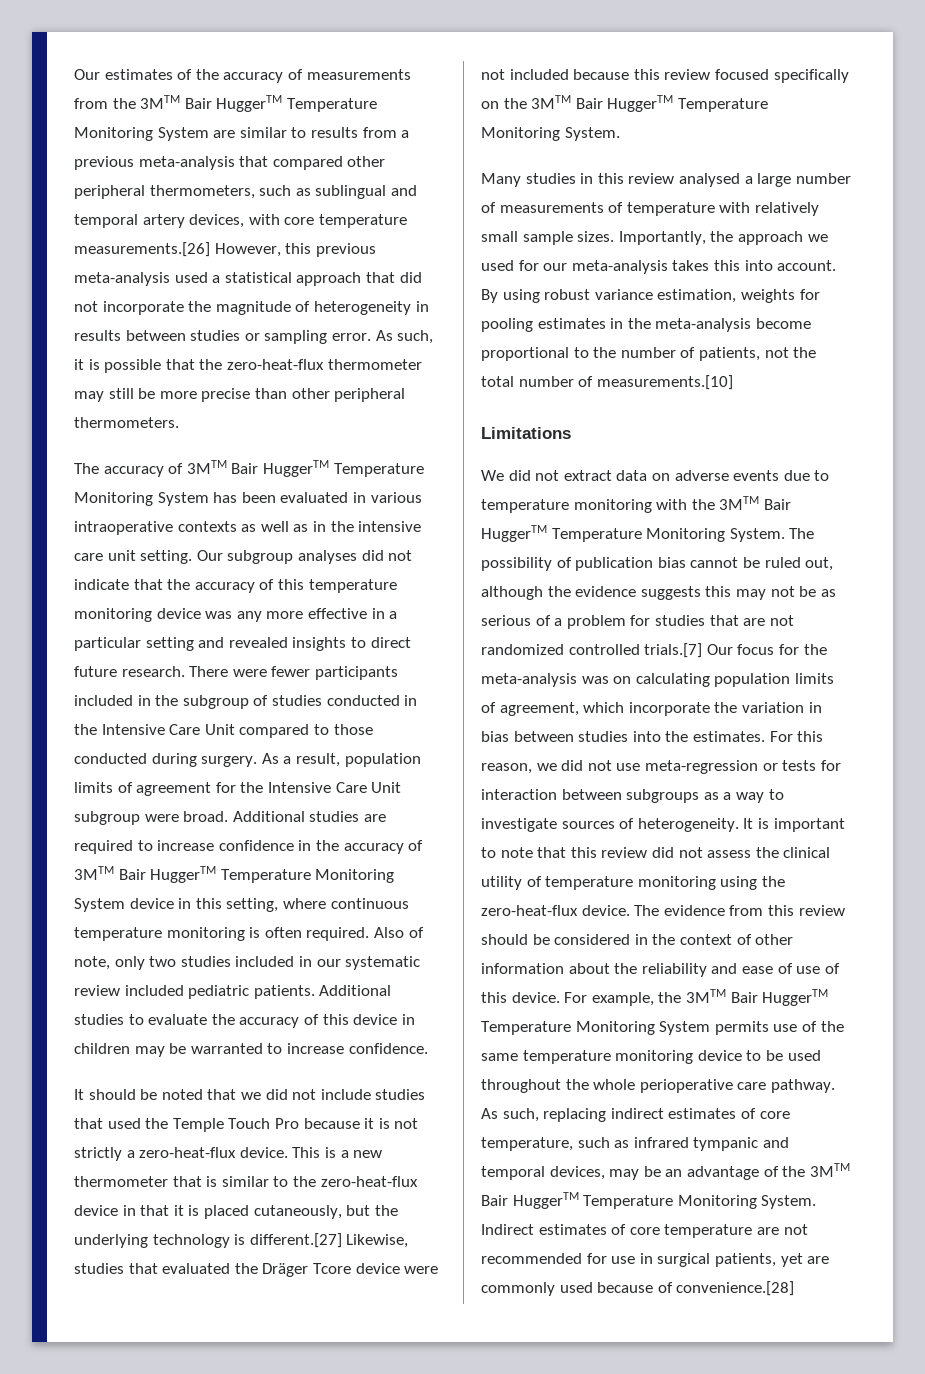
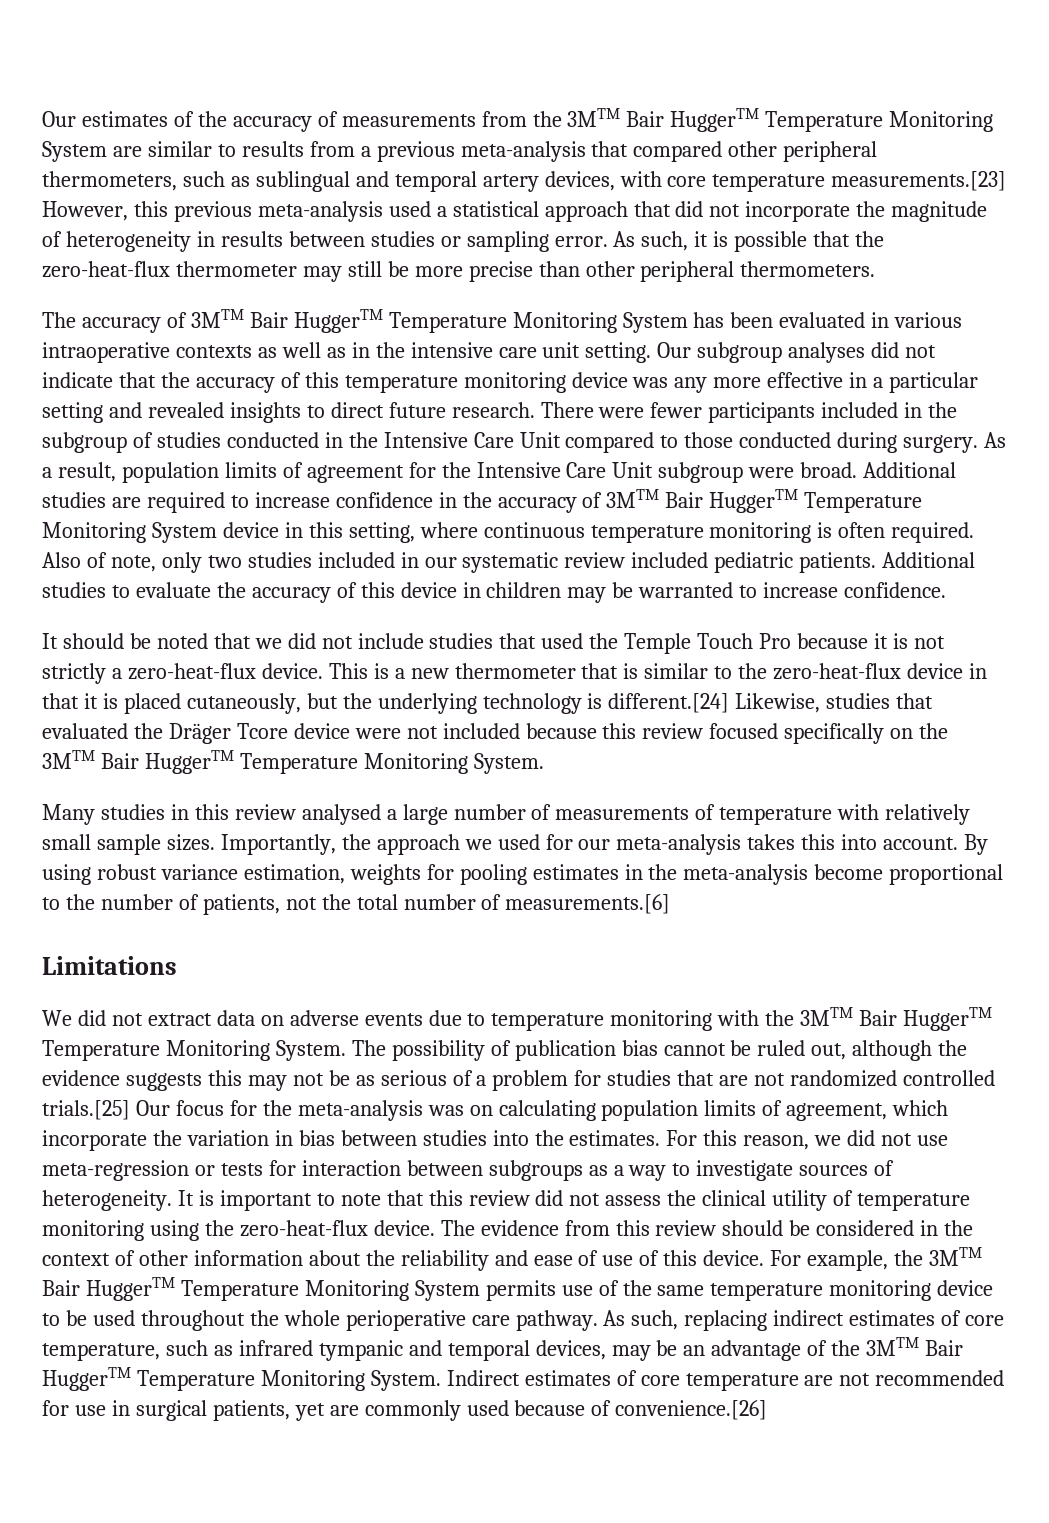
[74,242,210,257] measurements.[26] -> [831,171,1007,191] measurements.[23]
[249,1233,342,1248] different.[27] -> [608,693,730,713] different.[24]
[596,375,733,390] measurements.[10] -> [505,894,671,914] measurements.[6]
[644,643,703,658] trials.[7] -> [42,1100,130,1120] trials.[25]
[676,1281,795,1296] convenience.[28] -> [615,1400,768,1420] convenience.[26]

